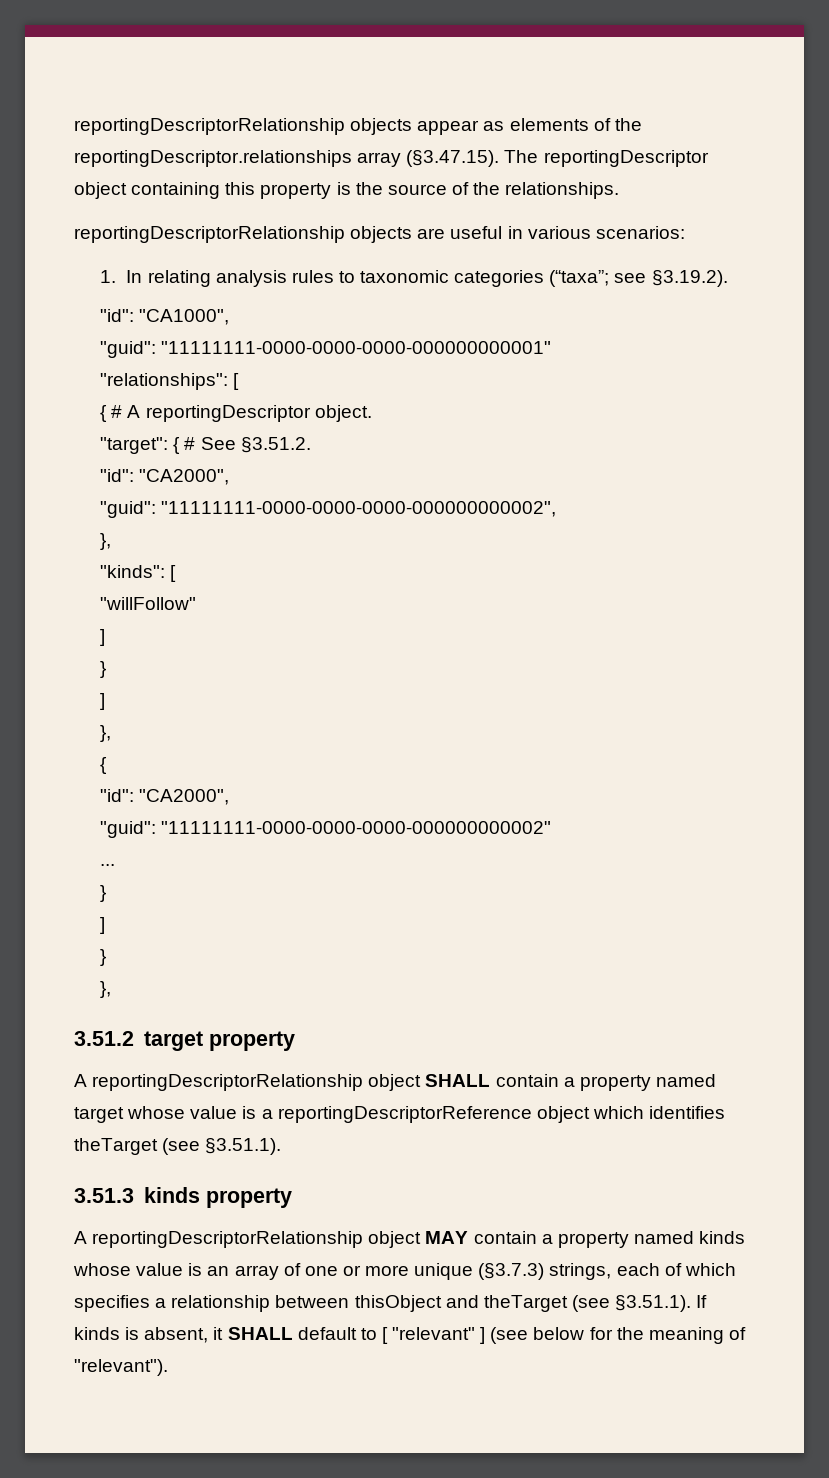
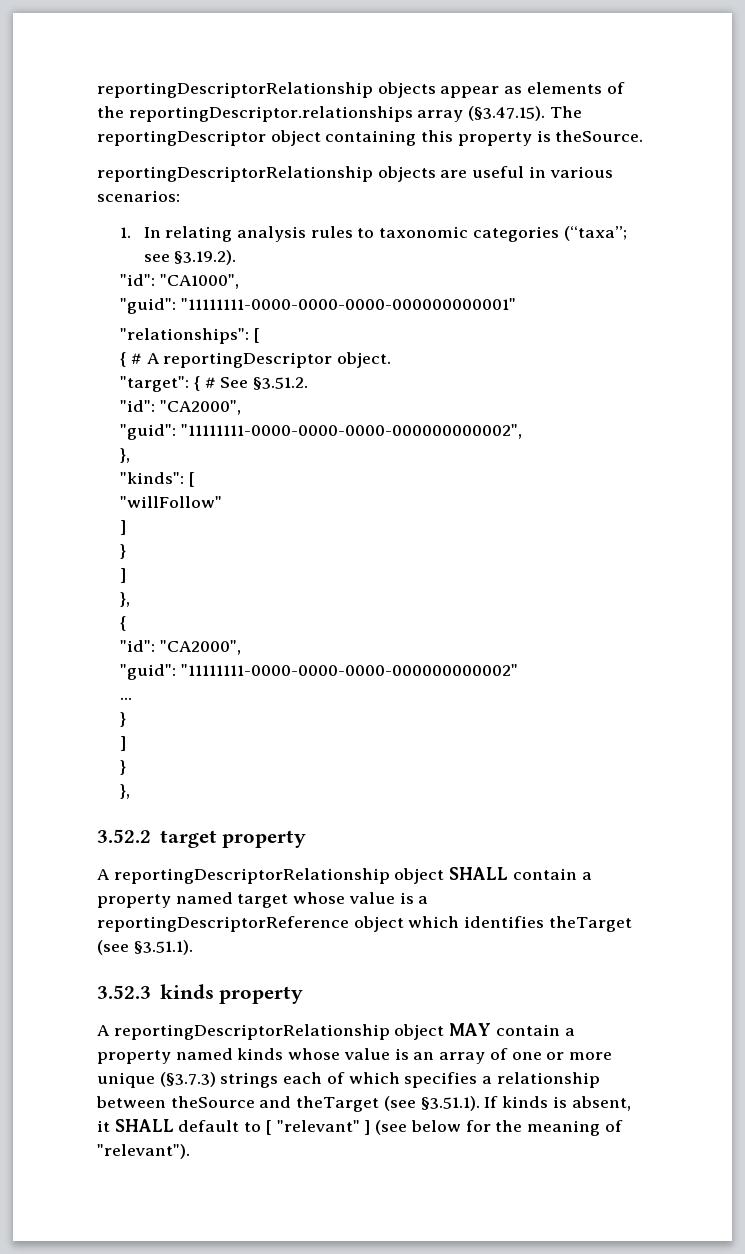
[355,182,620,199] the source of the relationships. -> [555,130,644,142] theSource.
[74,1031,134,1046] 3.51.2 -> [97,829,151,843] 3.52.2
[74,1188,134,1203] 3.51.3 -> [97,985,151,999] 3.52.3
[549,1263,612,1280] strings, -> [220,1072,279,1088] strings
[354,1295,442,1312] thisObject -> [170,1096,255,1108] theSource

